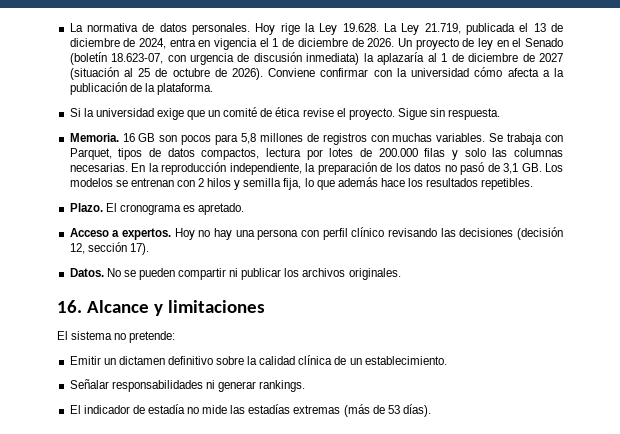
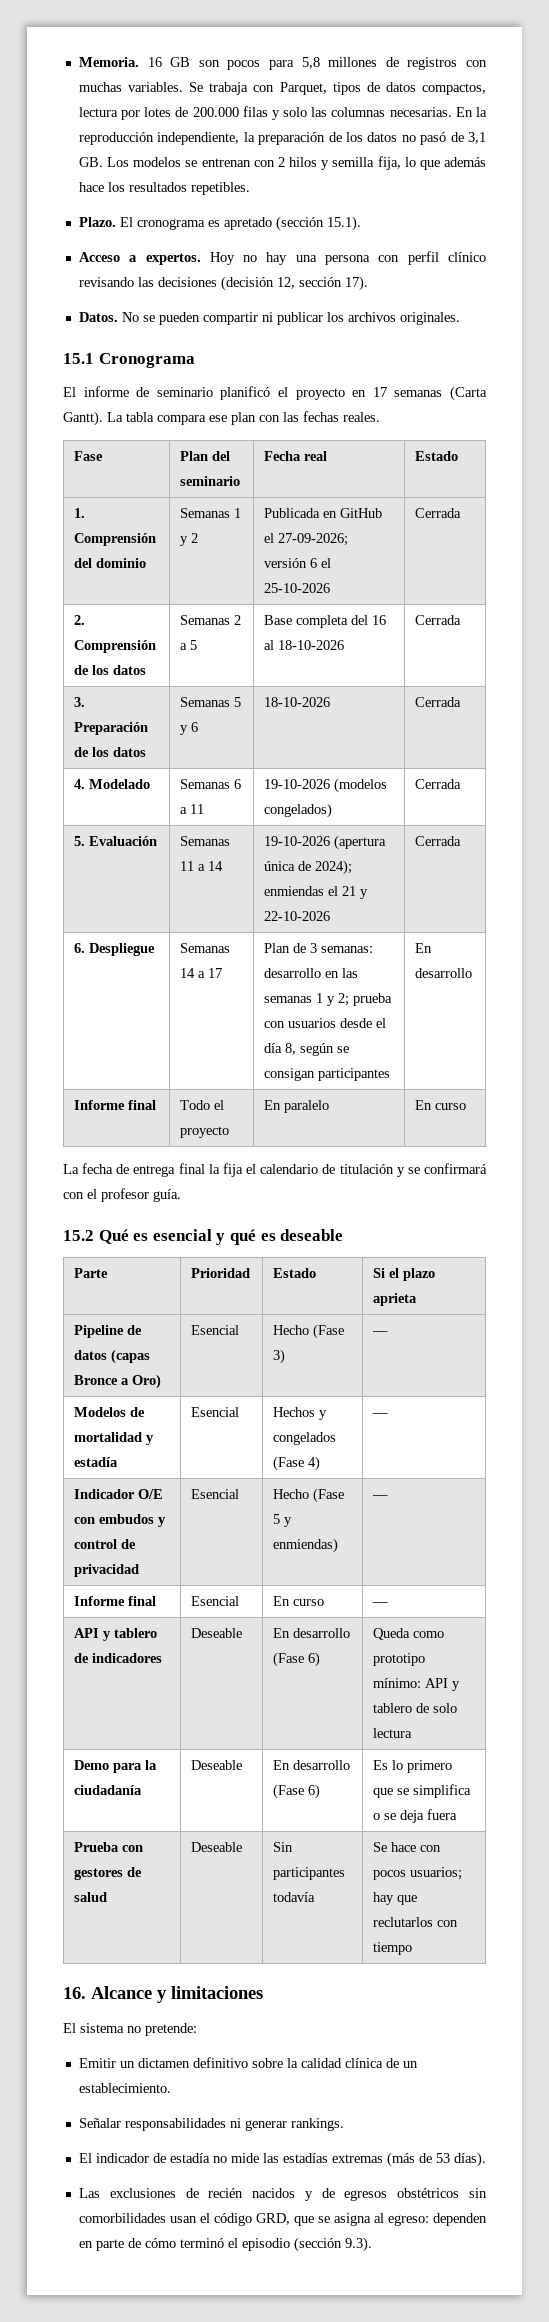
[69,23,564,35] [69,38,564,50] [69,52,563,65] [69,67,565,80] [69,82,213,95] [69,107,501,120] La normativa de datos personales. Hoy rige la Ley 19.628. La Ley 21.719, publicada el 13 de diciembre de 2024, entra en vigencia el 1 de diciembre de 2026. Un proyecto de ley en el Senado (boletín 18.623-07, con urgencia de discusión inmediata) la aplazaría al 1 de diciembre de 2027 (situación al 25 de octubre de 2026). Conviene confirmar con la universidad cómo afecta a la publicación de la plataforma. // Si la universidad exige que un comité de ética revise el proyecto. Sigue sin respuesta. // -> (78, 62) none
[198,203,245,215] apretado. -> [223,216,361,231] apretado (sección 15.1).
(401, 274) none -> [63,353,195,368] [63,386,488,401] [63,411,380,426] [74,451,104,461] [180,451,231,461] [180,476,241,486] [264,451,328,461] [415,451,459,461] [74,508,86,518] [74,533,157,546] [74,558,147,568] [180,508,242,518] [180,533,199,546] [264,508,383,518] [264,533,349,546] [264,558,332,568] [264,583,331,593] [415,508,462,518] [74,615,86,625] [74,640,157,653] [74,665,147,675] [180,615,242,625] [180,640,198,650] [264,615,387,628] [264,640,345,650] [415,615,462,625] [74,697,86,707] [74,722,149,735] [74,747,147,757] [180,697,242,707] [180,722,199,735] [264,697,331,707] [415,697,462,707] [74,779,151,789] [180,779,242,789] [180,804,205,814] [264,778,388,793] [264,803,333,818] [415,779,462,789] [74,836,158,846] [180,836,231,846] [180,861,224,871] [264,835,387,850] [264,860,353,875] [264,886,369,899] [264,911,331,921] [415,836,462,846] [74,943,156,956] [180,943,231,953] [180,968,223,978] [264,943,374,953] [264,968,359,978] [264,993,393,1006] [264,1018,387,1028] [264,1043,350,1056] [264,1068,391,1081] [415,943,433,953] [415,968,473,978] [74,1100,157,1110] [180,1100,225,1110] [180,1126,230,1138] [264,1100,330,1113] [415,1100,467,1110] [63,1163,487,1177] [63,1188,181,1202] [63,1229,344,1245] [74,1268,109,1278] [191,1268,251,1278] [273,1268,317,1278] [373,1268,436,1281] [373,1293,418,1306] [74,1325,143,1338] [74,1349,151,1364] [74,1374,162,1389] [191,1325,240,1335] [273,1324,345,1339] [273,1349,286,1364] [372,1331,389,1335] [74,1407,146,1417] [74,1432,155,1445] [74,1457,119,1467] [191,1407,240,1417] [273,1407,328,1420] [273,1432,337,1445] [273,1456,321,1471] [372,1413,389,1417] [74,1489,164,1499] [74,1514,167,1527] [74,1539,137,1549] [74,1564,140,1577] [191,1489,240,1499] [273,1488,345,1503] [273,1514,293,1527] [273,1538,339,1553] [372,1495,389,1499] [74,1596,157,1606] [191,1596,240,1606] [273,1596,325,1606] [372,1602,389,1606] [74,1628,158,1641] [74,1653,163,1663] [191,1628,243,1638] [273,1628,351,1638] [273,1652,321,1667] [373,1628,445,1640] [373,1653,426,1666] [373,1678,461,1691] [373,1703,458,1713] [373,1728,413,1738] [74,1760,158,1773] [74,1785,143,1795] [191,1760,243,1770] [273,1760,351,1770] [273,1784,321,1799] [373,1760,453,1773] [373,1784,472,1798] [373,1809,458,1823] [74,1842,144,1852] [74,1867,143,1880] [74,1892,108,1902] [191,1842,243,1852] [273,1842,294,1852] [273,1867,346,1880] [273,1892,316,1902] [373,1842,442,1852] [373,1867,463,1880] [373,1892,418,1905] [373,1917,459,1927] [373,1942,413,1955] // 15.1 Cronograma // El informe de seminario planificó el proyecto en 17 semanas (Carta Gantt). La tabla compara ese plan con las fechas reales. // Fase | Plan del seminario | Fecha real | Estado // 1. Comprensión del dominio | Semanas 1 y 2 | Publicada en GitHub el 27-09-2026; versión 6 el 25-10-2026 | Cerrada // 2. Comprensión de los datos | Semanas 2 a 5 | Base completa del 16 al 18-10-2026 | Cerrada // 3. Preparación de los datos | Semanas 5 y 6 | 18-10-2026 | Cerrada // 4. Modelado | Semanas 6 a 11 | 19-10-2026 (modelos congelados) | Cerrada // 5. Evaluación | Semanas 11 a 14 | 19-10-2026 (apertura única de 2024); enmiendas el 21 y 22-10-2026 | Cerrada // 6. Despliegue | Semanas 14 a 17 | Plan de 3 semanas: desarrollo en las semanas 1 y 2; prueba con usuarios desde el día 8, según se consigan participantes | En desarrollo // Informe final | Todo el proyecto | En paralelo | En curso // La fecha de entrega final la fija el calendario de titulación y se confirmará con el profesor guía. // 15.2 Qué es esencial y qué es deseable // Parte | Prioridad | Estado | Si el plazo aprieta // Pipeline de datos (capas Bronce a Oro) | Esencial | Hecho (Fase 3) | — // Modelos de mortalidad y estadía | Esencial | Hechos y congelados (Fase 4) | — // Indicador O/E con embudos y control de privacidad | Esencial | Hecho (Fase 5 y enmiendas) | — // Informe final | Esencial | En curso | — // API y tablero de indicadores | Deseable | En desarrollo (Fase 6) | Queda como prototipo mínimo: API y tablero de solo lectura // Demo para la ciudadanía | Deseable | En desarrollo (Fase 6) | Es lo primero que se simplifica o se deja fuera // Prueba con gestores de salud | Deseable | Sin participantes todavía | Se hace con pocos usuarios; hay que reclutarlos con tiempo
(431, 410) none -> [78,2188,488,2201] [78,2213,487,2226] [78,2237,372,2252] // Las exclusiones de recién nacidos y de egresos obstétricos sin comorbilidades usan el código GRD, que se asigna al egreso: dependen en parte de cómo terminó el episodio (sección 9.3).

